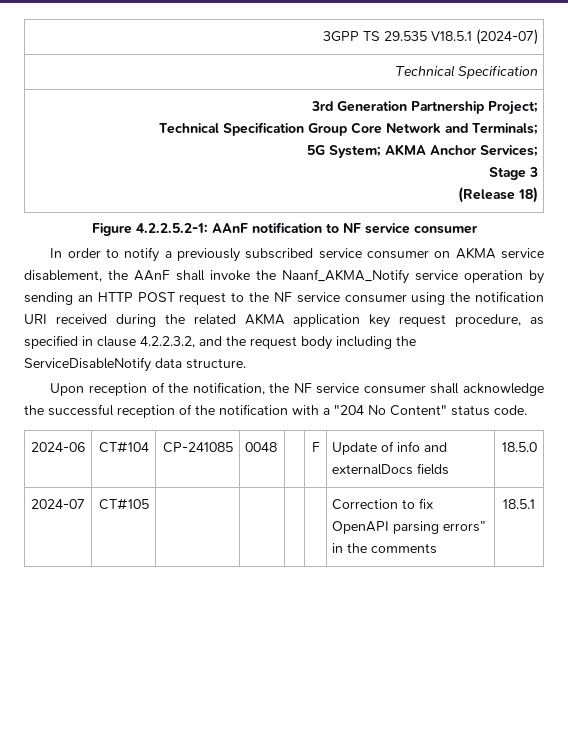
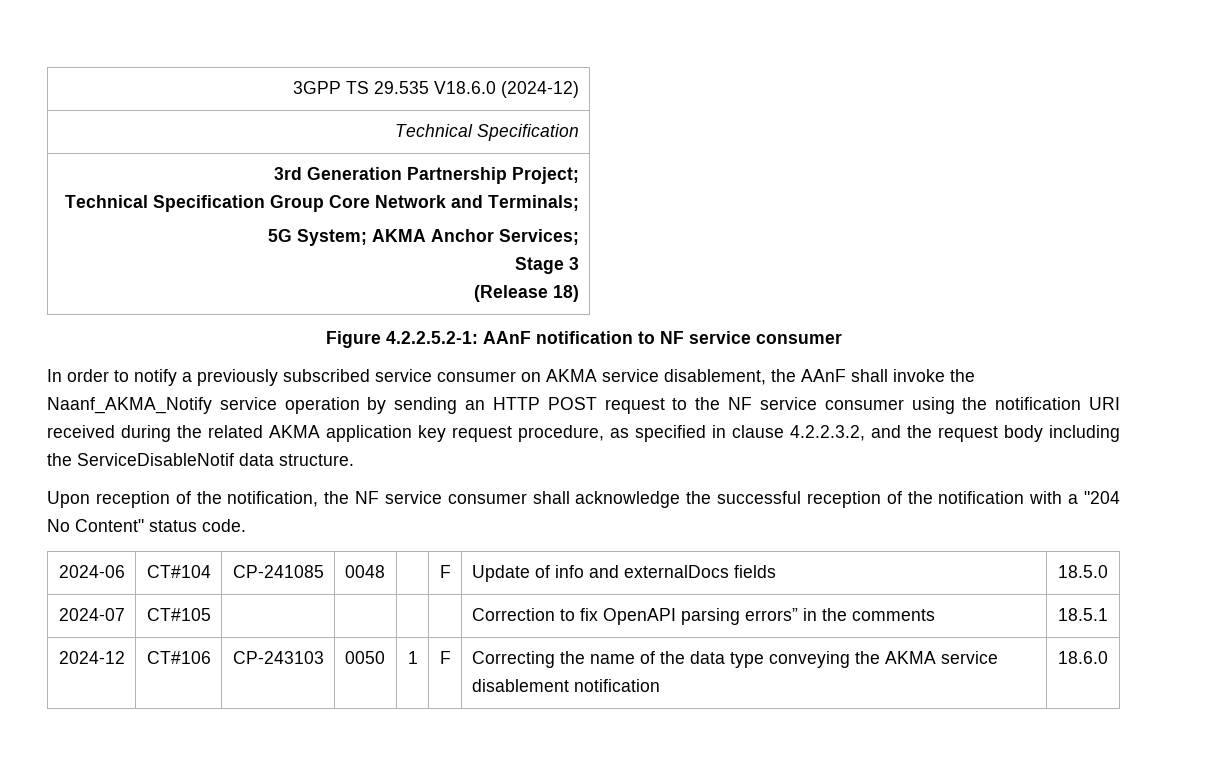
[430,29,538,45] V18.5.1 (2024-07) -> [434,81,580,98] V18.6.0 (2024-12)
[24,357,151,372] ServiceDisableNotify -> [77,453,234,466] ServiceDisableNotif
(535, 504) none -> [58,651,125,664] [146,651,211,664] [232,651,324,664] [344,651,385,664] [408,651,419,664] [439,651,451,664] [471,651,998,668] [471,679,660,692] [1058,651,1108,664] // 2024-12 | CT#106 | CP-243103 | 0050 | 1 | F | Correcting the name of the data type conveying the AKMA service disablement notification | 18.6.0

